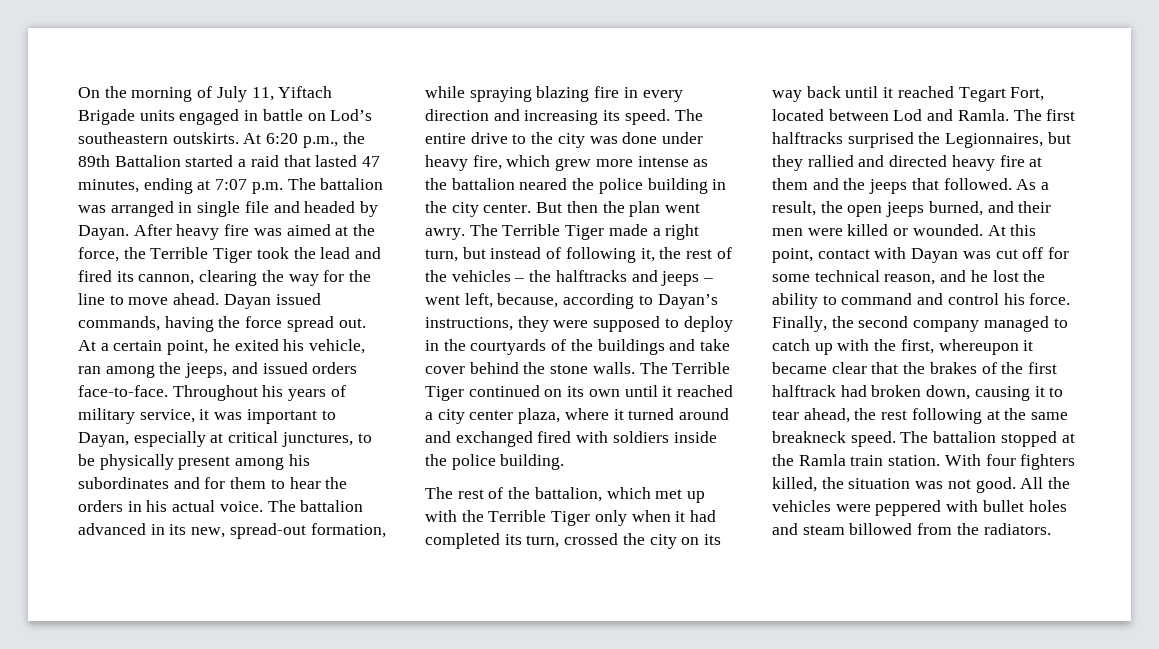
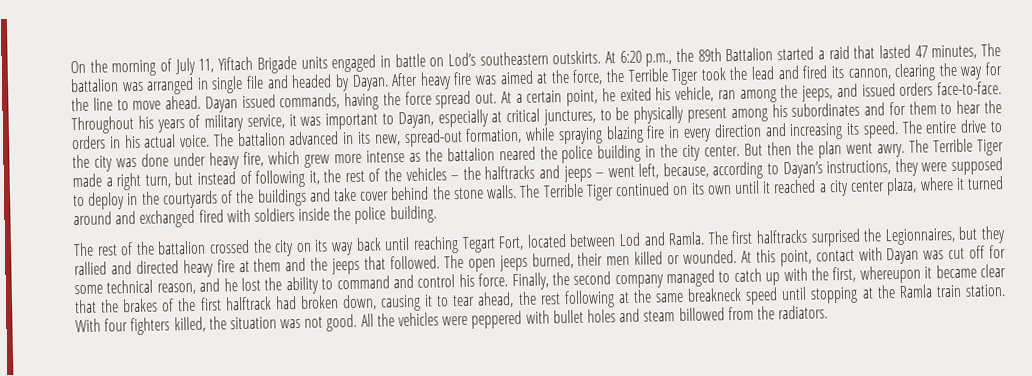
[143,178,283,194] ending at 7:07 p.m. -> (978, 52) none
[534,487,706,503] [425,510,717,526] [425,533,560,549] battalion, which met up with the Terrible Tiger only when it had completed its turn, -> [157,240,207,255] battalion
[883,86,954,98] it reached -> [412,236,459,254] reaching
[1016,179,1050,190] [772,201,843,216] As a result, the -> [443,254,464,269] The
[987,201,1014,213] and -> (574, 260) none
[807,228,843,236] were -> (631, 260) none
[850,431,1057,447] speed. The battalion stopped -> [745,286,859,305] speed until stopping

